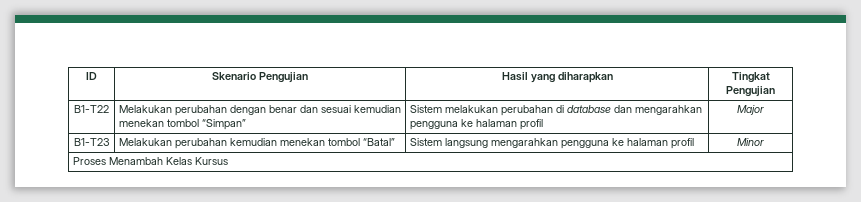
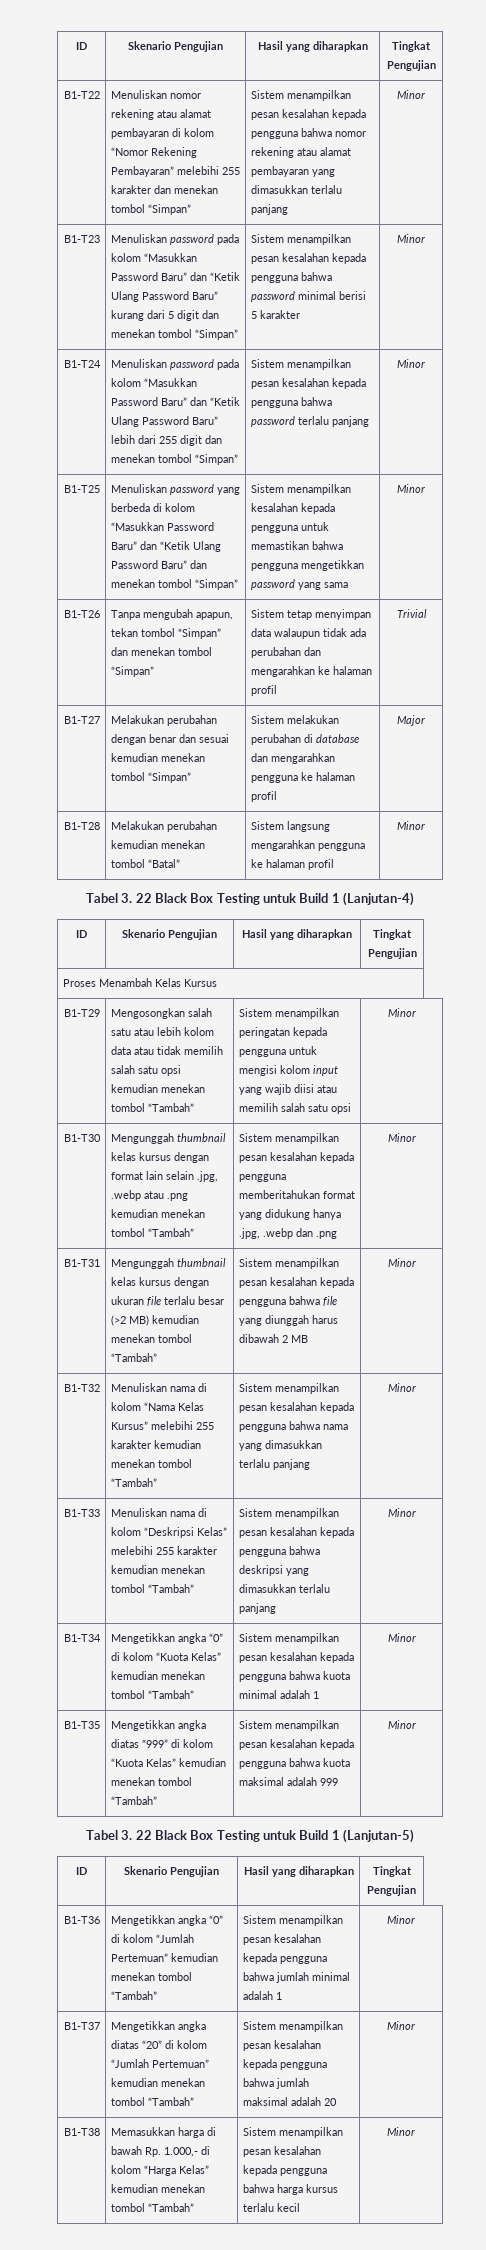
(109, 109) none -> [110,90,201,99] [110,109,211,120] [110,128,214,139] [110,147,197,158] [110,166,240,177] [110,185,218,194] [110,204,191,215] [250,90,351,101] [250,109,366,120] [250,128,366,139] [250,147,351,158] [250,166,335,177] [250,185,342,194] [250,204,288,215] [397,90,425,99] [63,235,100,243] [110,234,239,245] [110,253,197,262] [110,272,240,281] [110,291,218,302] [110,310,219,321] [110,329,238,340] [250,234,351,245] [250,253,366,264] [250,272,332,283] [250,291,366,302] [250,310,300,319] [397,234,425,243] [63,360,101,368] [110,359,239,370] [110,378,197,387] [110,397,240,406] [110,416,218,427] [110,435,222,446] [110,454,238,465] [250,359,351,370] [250,378,366,389] [250,397,332,408] [250,416,369,427] [397,359,425,368] [63,485,100,493] [110,484,240,495] [110,503,195,512] [110,522,214,531] [110,541,221,552] [110,560,207,569] [110,579,238,590] [250,484,351,495] [250,503,335,514] [250,522,329,533] [250,541,343,550] [250,560,364,571] [250,579,348,590] [397,484,425,493] [63,610,100,618] [110,609,233,620] [110,628,221,639] [110,647,212,656] [110,666,154,677] [250,609,371,620] [250,628,366,639] [250,647,321,658] [250,666,372,677] [250,685,277,696] [396,609,427,618] [63,716,100,724] | Menuliskan nomor rekening atau alamat pembayaran di kolom “Nomor Rekening Pembayaran” melebihi 255 karakter dan menekan tombol “Simpan” | Sistem menampilkan pesan kesalahan kepada pengguna bahwa nomor rekening atau alamat pembayaran yang dimasukkan terlalu panjang | Minor // B1-T23 | Menuliskan password pada kolom “Masukkan Password Baru” dan “Ketik Ulang Password Baru” kurang dari 5 digit dan menekan tombol “Simpan” | Sistem menampilkan pesan kesalahan kepada pengguna bahwa password minimal berisi 5 karakter | Minor // B1-T24 | Menuliskan password pada kolom “Masukkan Password Baru” dan “Ketik Ulang Password Baru” lebih dari 255 digit dan menekan tombol “Simpan” | Sistem menampilkan pesan kesalahan kepada pengguna bahwa password terlalu panjang | Minor // B1-T25 | Menuliskan password yang berbeda di kolom “Masukkan Password Baru” dan “Ketik Ulang Password Baru” dan menekan tombol “Simpan” | Sistem menampilkan kesalahan kepada pengguna untuk memastikan bahwa pengguna mengetikkan password yang sama | Minor // B1-T26 | Tanpa mengubah apapun, tekan tombol “Simpan” dan menekan tombol “Simpan” | Sistem tetap menyimpan data walaupun tidak ada perubahan dan mengarahkan ke halaman profil | Trivial // B1-T27
[73,138,110,146] B1-T23 -> [63,822,100,830] B1-T28
[72,157,228,165] // Proses Menambah Kelas Kursus -> [85,892,415,906] [76,930,87,938] [122,929,217,940] [242,929,352,940] [373,929,412,940] [367,948,417,959] [62,978,217,987] [63,1009,100,1017] [110,1008,212,1019] [110,1027,214,1036] [110,1046,223,1055] [110,1065,181,1076] [110,1084,205,1093] [110,1103,194,1112] [238,1008,339,1019] [238,1027,327,1038] [238,1046,317,1057] [238,1065,338,1076] [238,1084,337,1095] [238,1103,351,1114] [387,1008,416,1017] [63,1134,101,1142] [110,1133,226,1144] [110,1152,209,1163] [110,1171,218,1182] [110,1190,188,1201] [110,1209,205,1218] [110,1228,194,1237] [238,1133,339,1144] [238,1152,354,1163] [238,1174,286,1182] [238,1190,355,1199] [238,1209,341,1220] [238,1228,337,1239] [387,1133,416,1142] [63,1259,100,1267] [110,1258,226,1269] [110,1277,209,1288] [110,1296,224,1306] [110,1315,199,1326] [110,1334,192,1343] [110,1353,157,1362] [238,1258,339,1269] [238,1277,354,1288] [238,1296,337,1307] [238,1315,338,1326] [238,1334,308,1343] [387,1258,416,1267] [63,1384,100,1392] [110,1383,207,1392] [110,1402,204,1411] [110,1421,214,1430] [110,1440,201,1449] [110,1459,192,1468] [110,1478,157,1487] [238,1383,339,1394] [238,1402,354,1413] [238,1421,348,1432] [238,1440,322,1451] [238,1459,310,1470] [387,1383,416,1392] [63,1509,100,1517] [110,1508,207,1517] [110,1527,227,1538] [110,1546,217,1555] [110,1565,205,1574] [110,1584,194,1593] [238,1508,339,1519] [238,1527,354,1538] [238,1546,320,1557] [238,1565,309,1576] [238,1584,330,1593] [238,1603,276,1614] [387,1508,416,1517] [63,1634,101,1642] [110,1633,223,1644] [110,1652,221,1661] [110,1671,205,1680] [110,1690,194,1699] [238,1633,339,1644] [238,1652,354,1663] [238,1671,350,1682] [238,1690,319,1699] [387,1633,416,1642] [63,1721,100,1729] [110,1720,206,1731] [110,1739,213,1748] [110,1758,226,1767] [110,1777,192,1786] [110,1796,157,1805] [238,1720,339,1731] [238,1739,354,1750] [238,1758,350,1769] [238,1777,338,1786] [387,1720,416,1729] [85,1829,415,1843] [76,1867,87,1875] [124,1866,219,1877] [243,1866,354,1877] [372,1866,412,1877] [367,1885,416,1896] [63,1916,100,1924] [110,1915,223,1926] [110,1934,194,1943] [110,1953,218,1962] [110,1972,192,1981] [110,1991,157,2000] [242,1915,343,1926] [242,1934,321,1945] [242,1953,327,1964] [242,1972,350,1983] [242,1991,282,2000] [387,1915,415,1924] [63,2022,100,2030] [110,2021,206,2032] [110,2040,207,2049] [110,2059,209,2068] [110,2078,205,2087] [110,2097,194,2106] [242,2021,343,2032] [242,2040,321,2051] [242,2059,327,2070] [242,2078,309,2089] [242,2097,337,2106] [387,2021,415,2030] [63,2128,100,2136] [110,2127,216,2138] [110,2146,210,2157] [110,2165,209,2176] [110,2184,205,2193] [110,2203,194,2212] [242,2127,343,2138] [242,2146,321,2157] [242,2165,327,2176] [242,2184,338,2195] [242,2203,300,2212] [387,2127,415,2136] // Tabel 3. 22 Black Box Testing untuk Build 1 (Lanjutan-4) // ID | Skenario Pengujian | Hasil yang diharapkan | Tingkat Pengujian // Proses Menambah Kelas Kursus // B1-T29 | Mengosongkan salah satu atau lebih kolom data atau tidak memilih salah satu opsi kemudian menekan tombol “Tambah” | Sistem menampilkan peringatan kepada pengguna untuk mengisi kolom input yang wajib diisi atau memilih salah satu opsi | Minor // B1-T30 | Mengunggah thumbnail kelas kursus dengan format lain selain .jpg, .webp atau .png kemudian menekan tombol “Tambah” | Sistem menampilkan pesan kesalahan kepada pengguna memberitahukan format yang didukung hanya .jpg, .webp dan .png | Minor // B1-T31 | Mengunggah thumbnail kelas kursus dengan ukuran file terlalu besar (>2 MB) kemudian menekan tombol “Tambah” | Sistem menampilkan pesan kesalahan kepada pengguna bahwa file yang diunggah harus dibawah 2 MB | Minor // B1-T32 | Menuliskan nama di kolom “Nama Kelas Kursus” melebihi 255 karakter kemudian menekan tombol “Tambah” | Sistem menampilkan pesan kesalahan kepada pengguna bahwa nama yang dimasukkan terlalu panjang | Minor // B1-T33 | Menuliskan nama di kolom “Deskripsi Kelas” melebihi 255 karakter kemudian menekan tombol “Tambah” | Sistem menampilkan pesan kesalahan kepada pengguna bahwa deskripsi yang dimasukkan terlalu panjang | Minor // B1-T34 | Mengetikkan angka “0” di kolom “Kuota Kelas” kemudian menekan tombol “Tambah” | Sistem menampilkan pesan kesalahan kepada pengguna bahwa kuota minimal adalah 1 | Minor // B1-T35 | Mengetikkan angka diatas “999” di kolom “Kuota Kelas” kemudian menekan tombol “Tambah” | Sistem menampilkan pesan kesalahan kepada pengguna bahwa kuota maksimal adalah 999 | Minor // Tabel 3. 22 Black Box Testing untuk Build 1 (Lanjutan-5) // ID | Skenario Pengujian | Hasil yang diharapkan | Tingkat Pengujian // B1-T36 | Mengetikkan angka “0” di kolom “Jumlah Pertemuan” kemudian menekan tombol “Tambah” | Sistem menampilkan pesan kesalahan kepada pengguna bahwa jumlah minimal adalah 1 | Minor // B1-T37 | Mengetikkan angka diatas “20” di kolom “Jumlah Pertemuan” kemudian menekan tombol “Tambah” | Sistem menampilkan pesan kesalahan kepada pengguna bahwa jumlah maksimal adalah 20 | Minor // B1-T38 | Memasukkan harga di bawah Rp. 1.000,- di kolom “Harga Kelas” kemudian menekan tombol “Tambah” | Sistem menampilkan pesan kesalahan kepada pengguna bahwa harga kursus terlalu kecil | Minor

